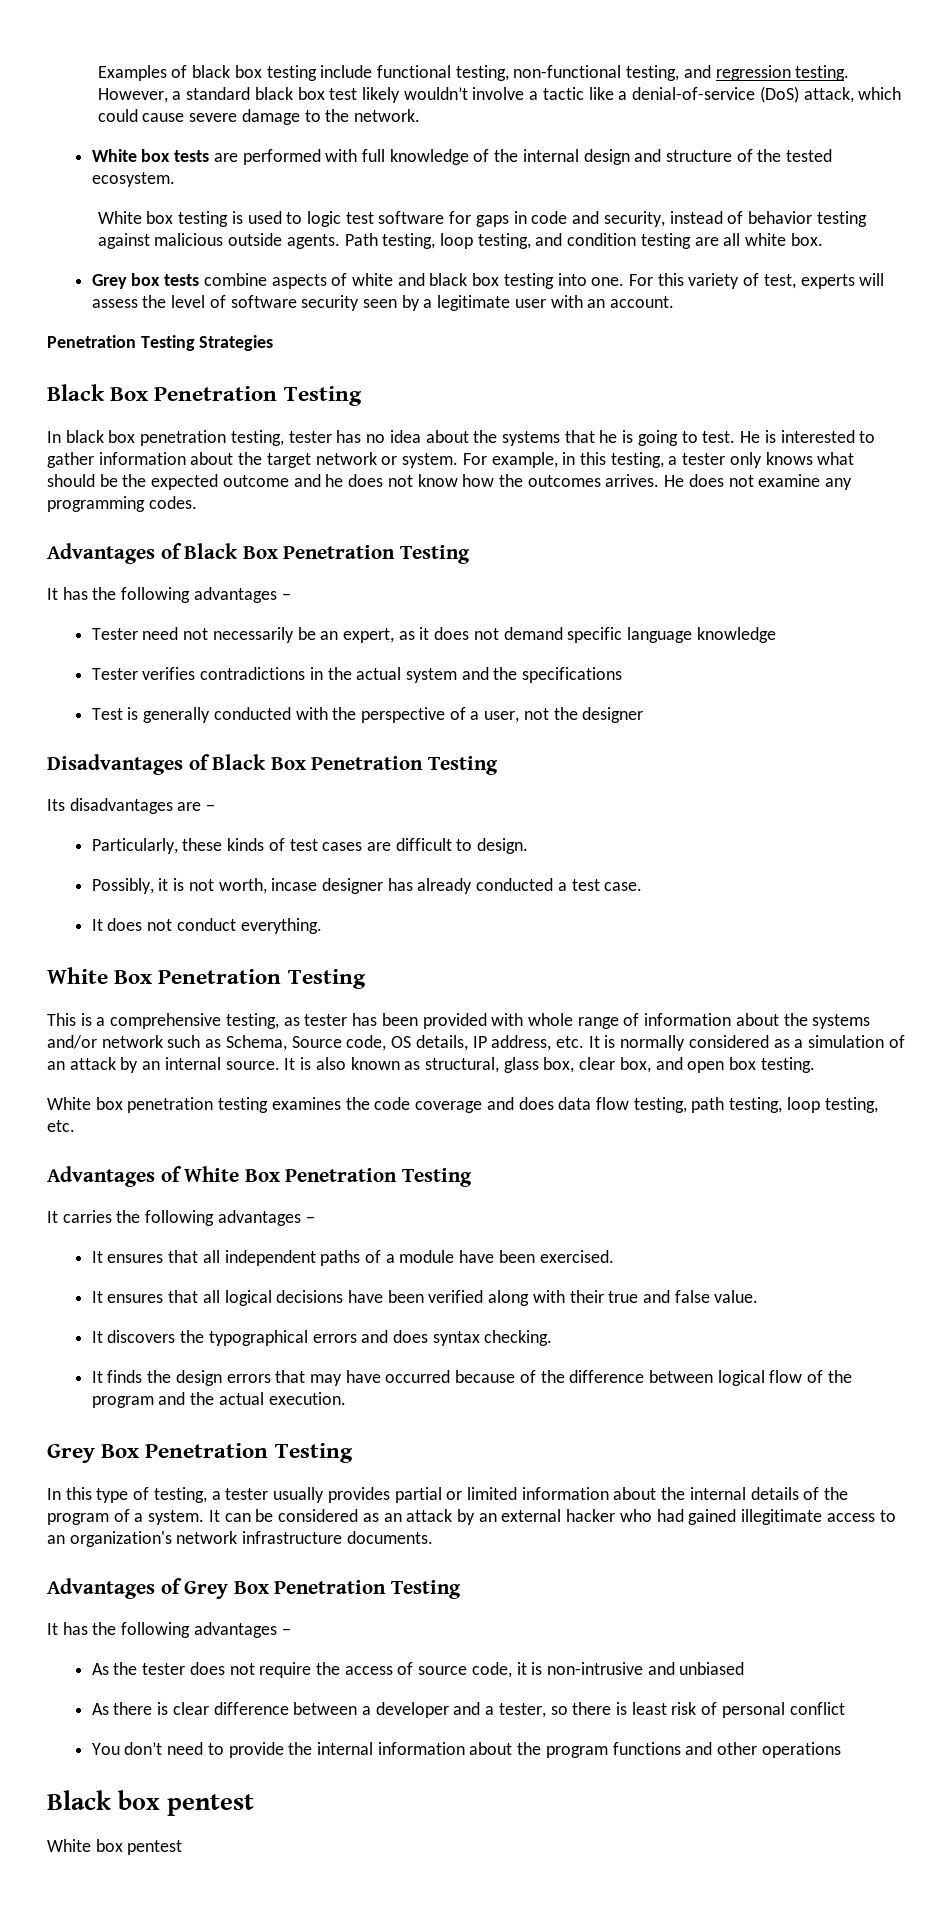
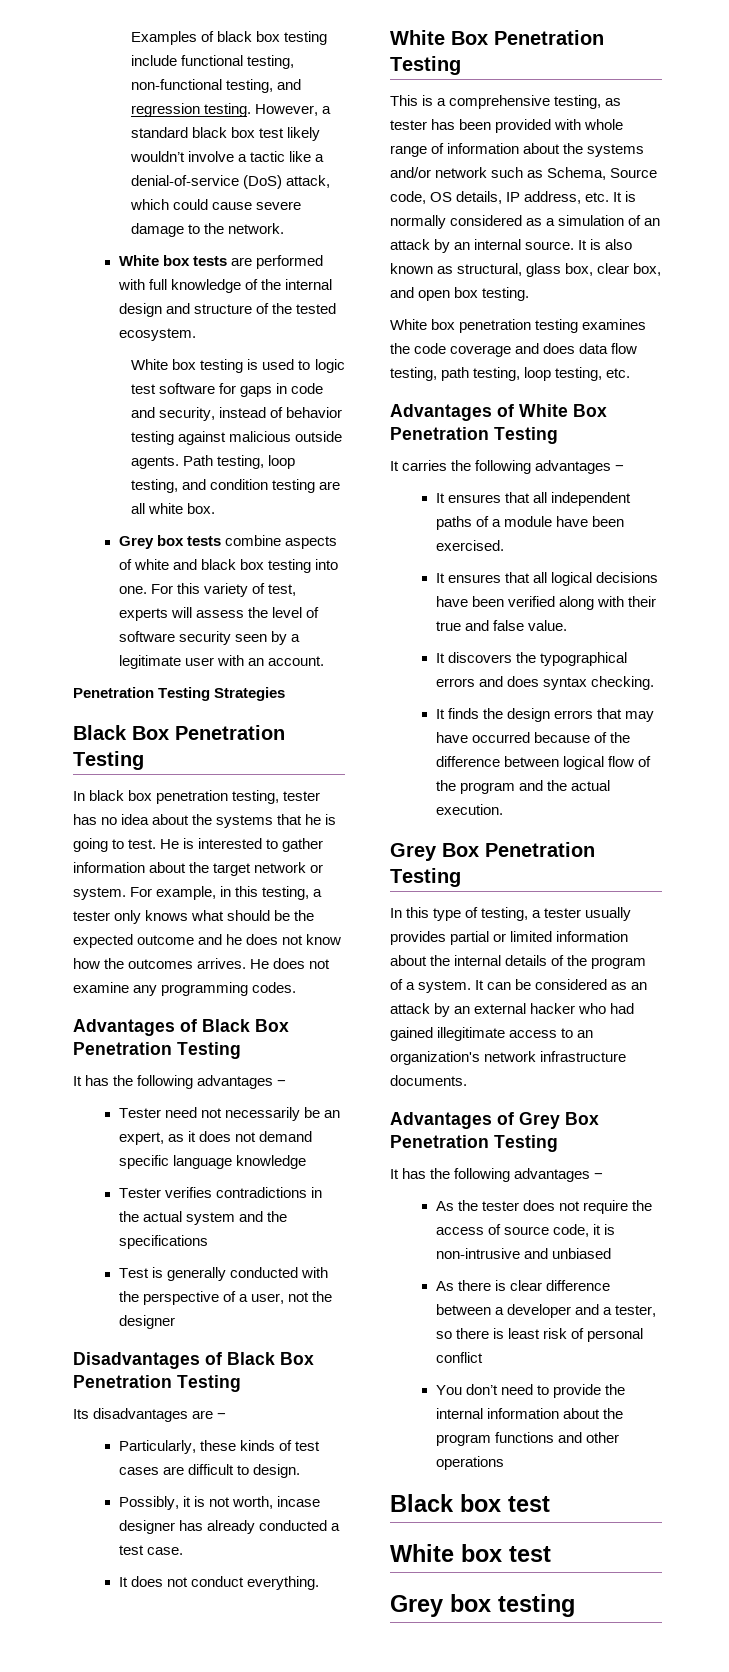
[167,1794,255,1816] [47,1839,183,1855] pentest // White box pentest -> [508,1496,550,1512] [390,1544,551,1562] [390,1594,575,1617] test // White box test // Grey box testing

